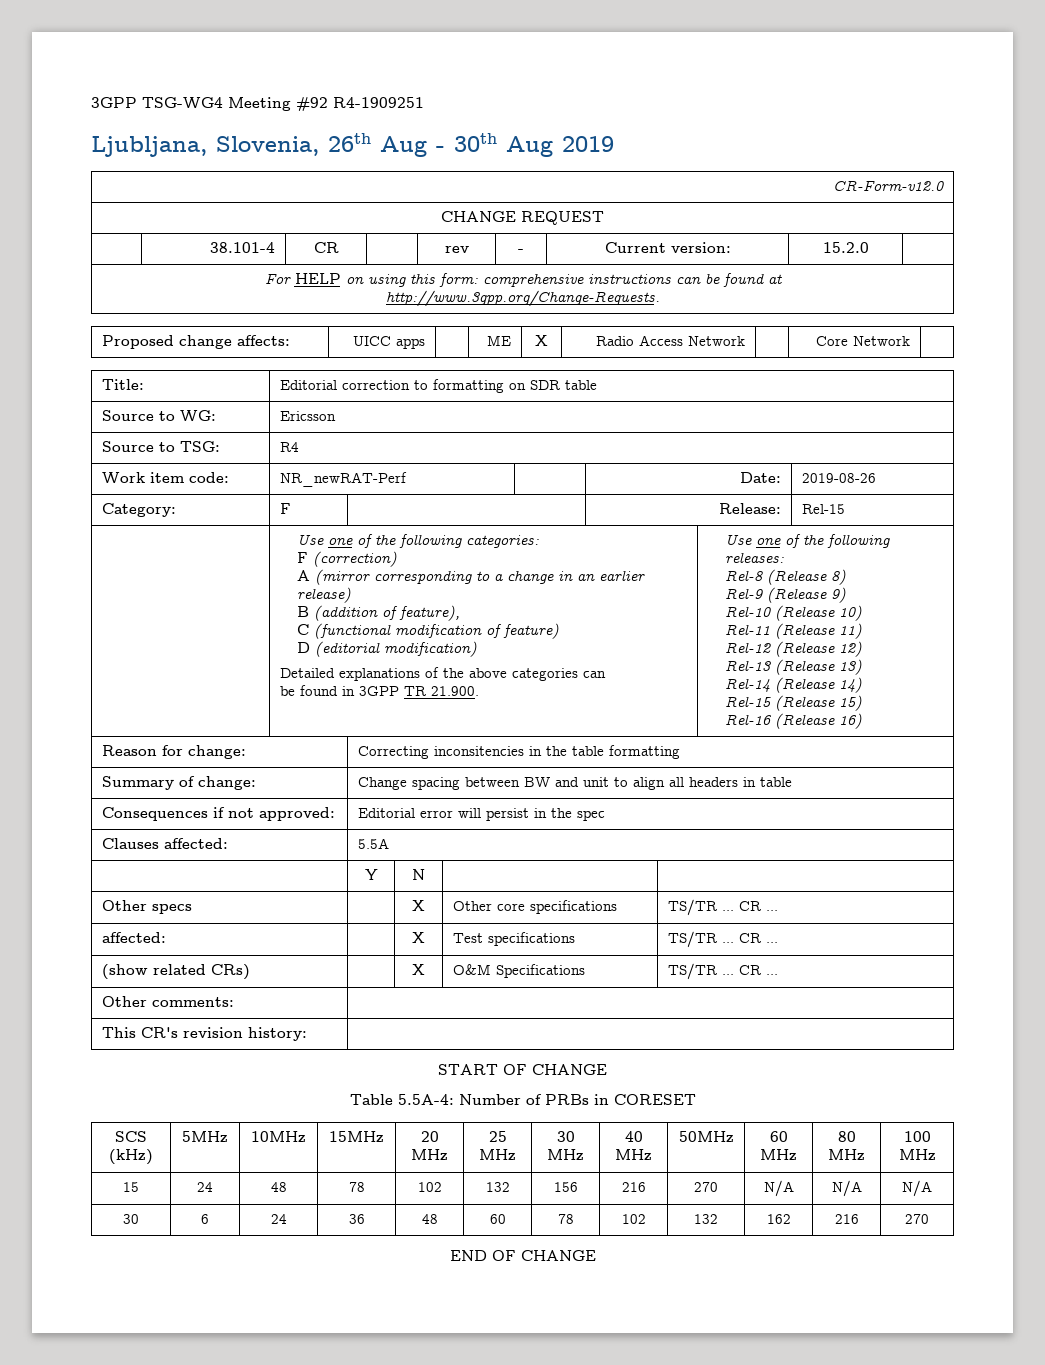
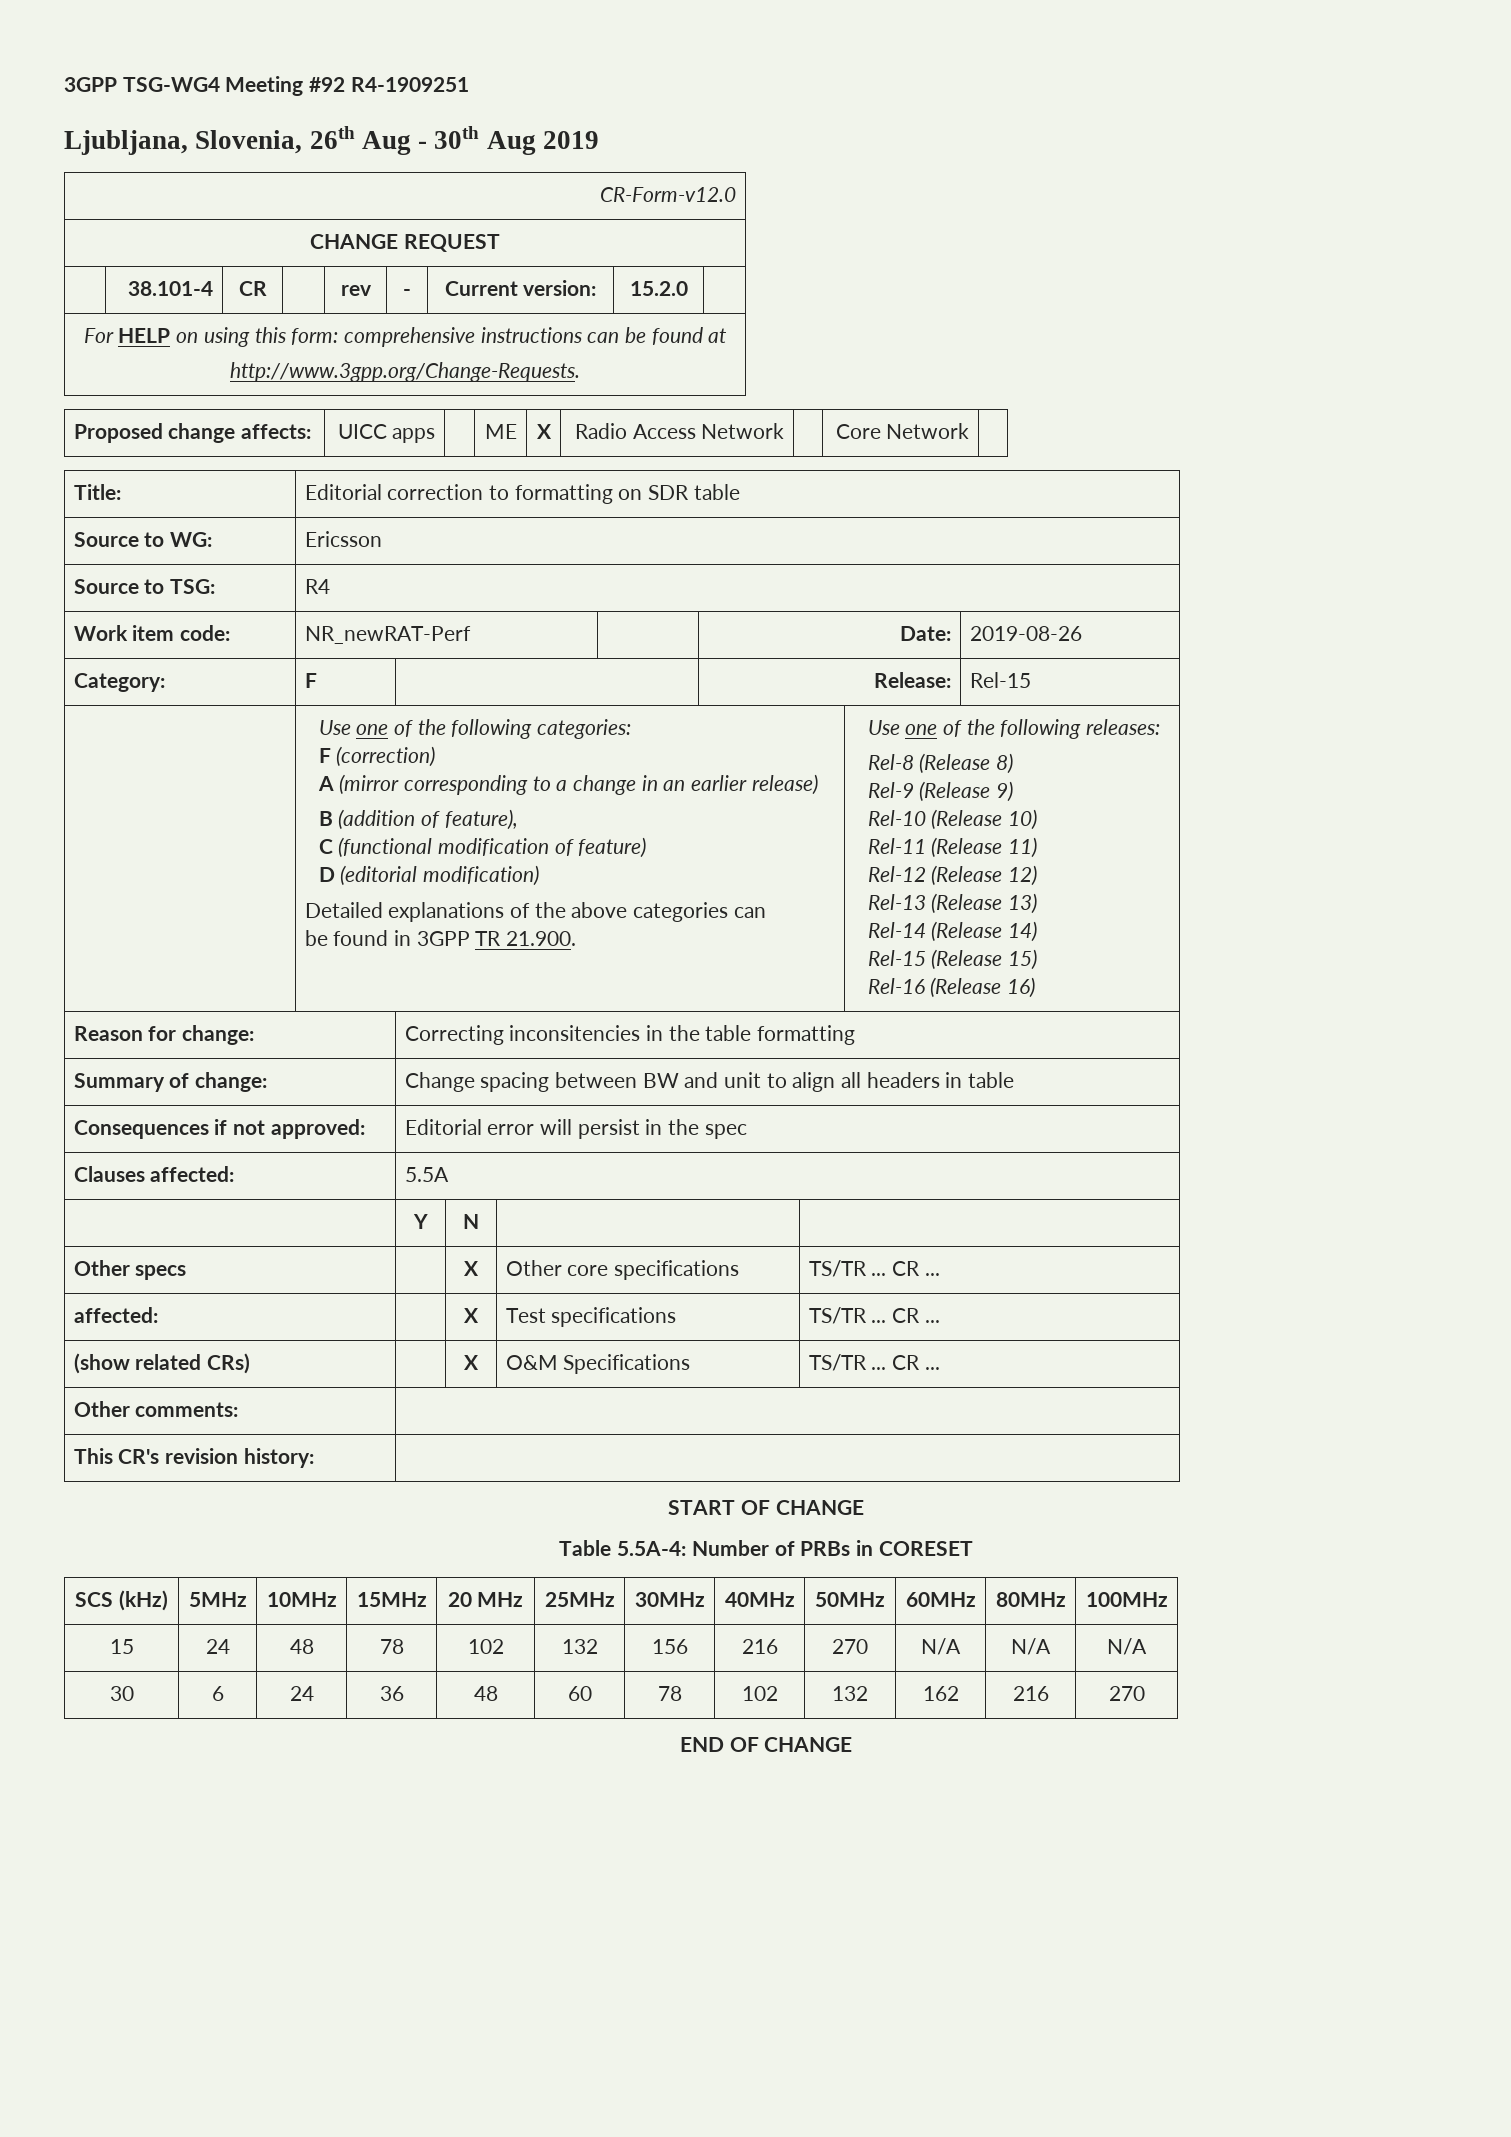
[488,1131,507,1142] [479,1149,516,1161] [556,1131,575,1142] [547,1149,584,1161] [624,1131,643,1142] [615,1149,652,1161] [678,1131,734,1143] [769,1131,788,1142] [760,1149,797,1161] [837,1131,856,1142] [828,1149,865,1161] [903,1131,931,1142] [898,1149,936,1161] 25 MHz | 30 MHz | 40 MHz | 50MHz | 60 MHz | 80 MHz | 100 MHz -> [544,1592,615,1607] [634,1592,705,1607] [724,1592,795,1607] [815,1592,885,1607] [905,1592,976,1607] [995,1592,1066,1607] [1085,1592,1168,1607] 25MHz | 30MHz | 40MHz | 50MHz | 60MHz | 80MHz | 100MHz

